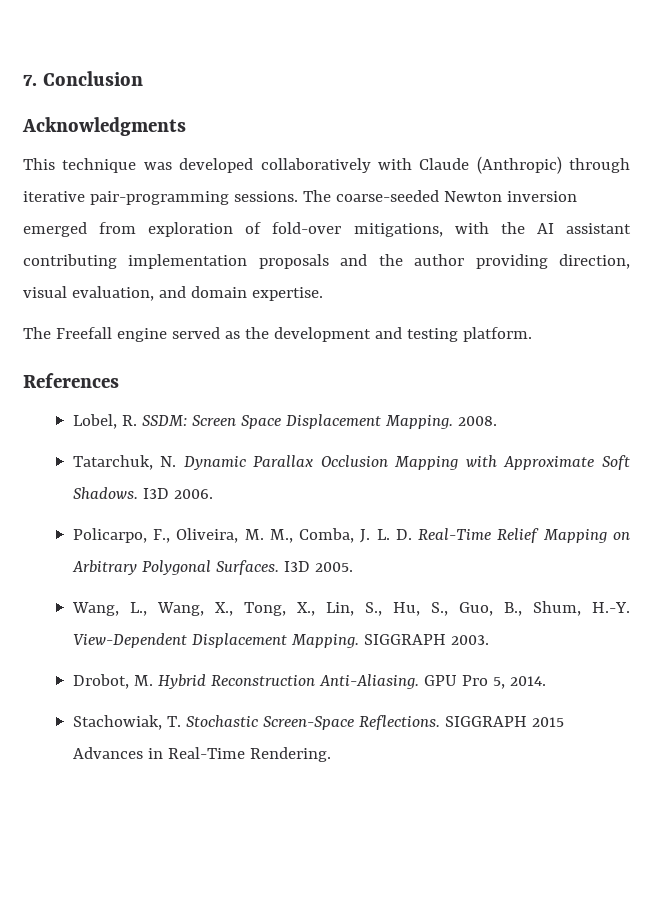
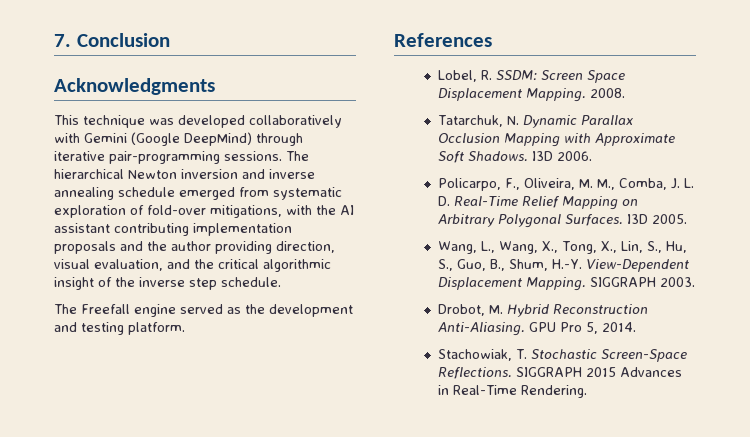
[419,156,562,174] Claude (Anthropic) -> [84,132,252,146] Gemini (Google DeepMind)
[335,190,439,202] coarse-seeded -> [54,169,124,179] hierarchical
(577, 196) none -> [242,169,315,179] [54,187,175,200] and inverse annealing schedule
(137, 228) none -> [273,187,342,200] systematic
[190,286,323,301] domain expertise. -> [194,259,331,272] [54,277,281,290] the critical algorithmic insight of the inverse step schedule.

